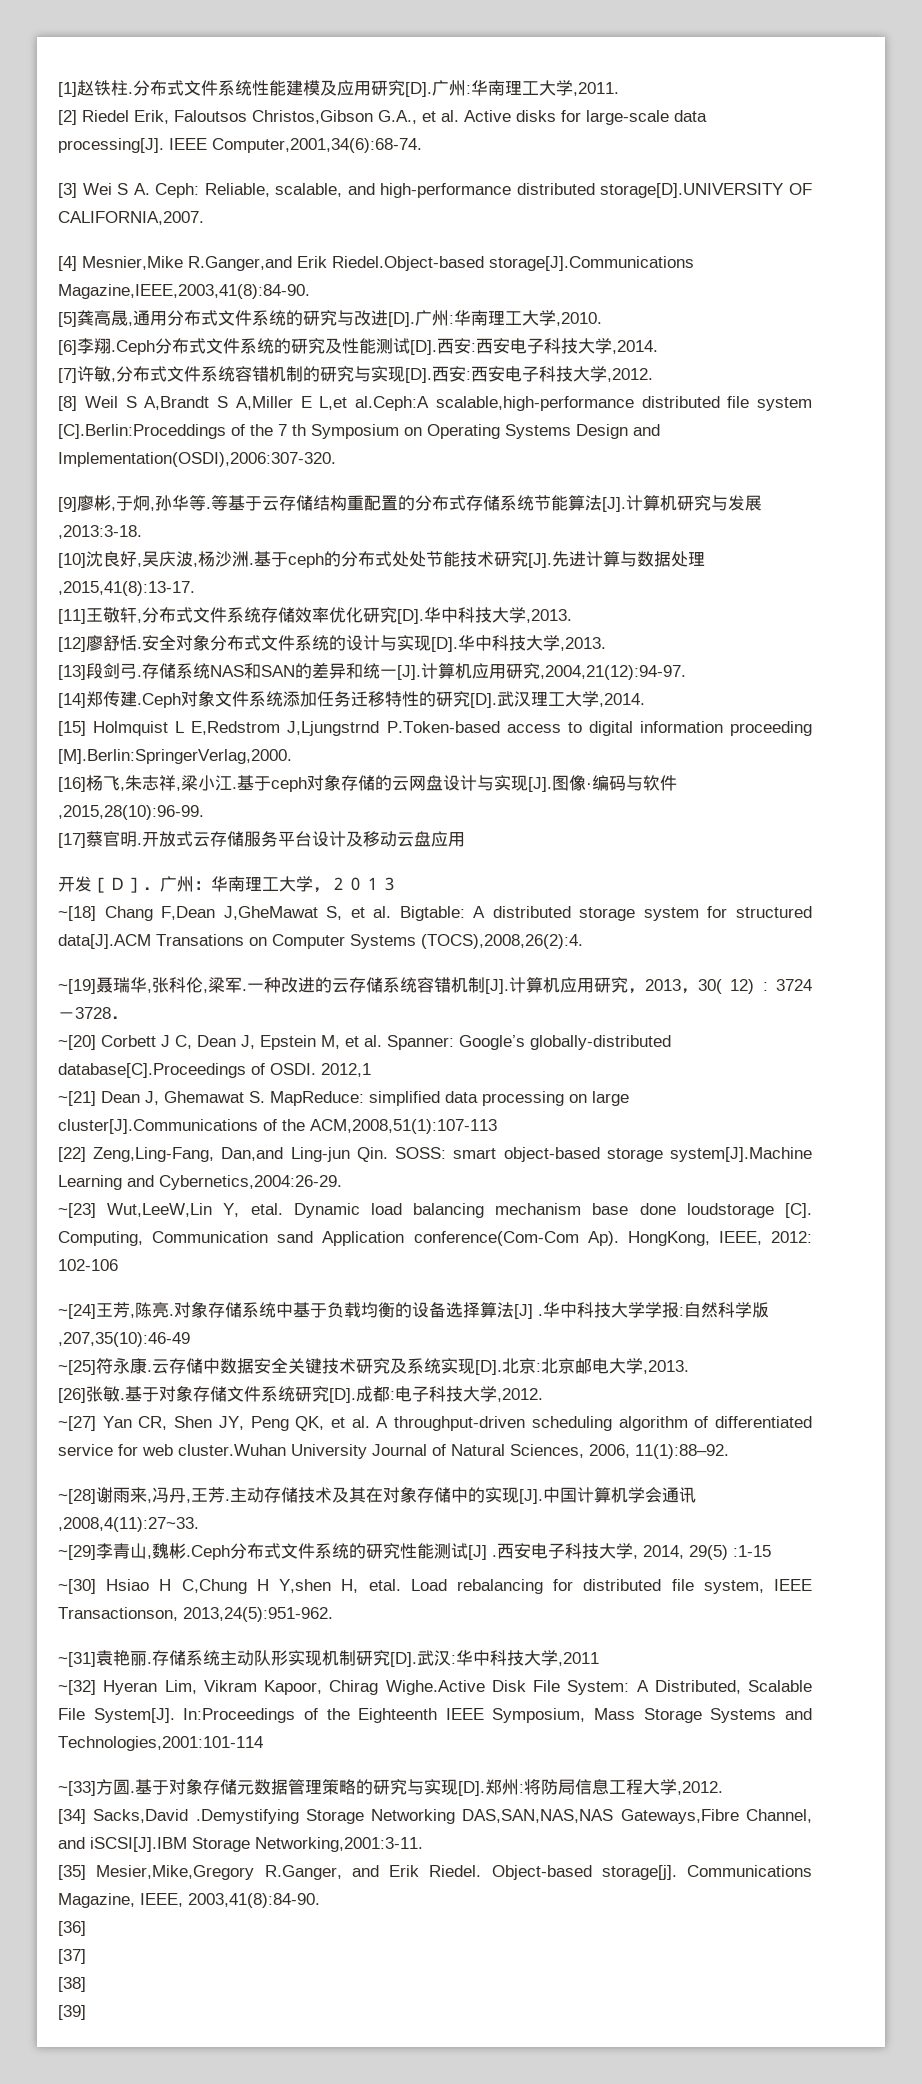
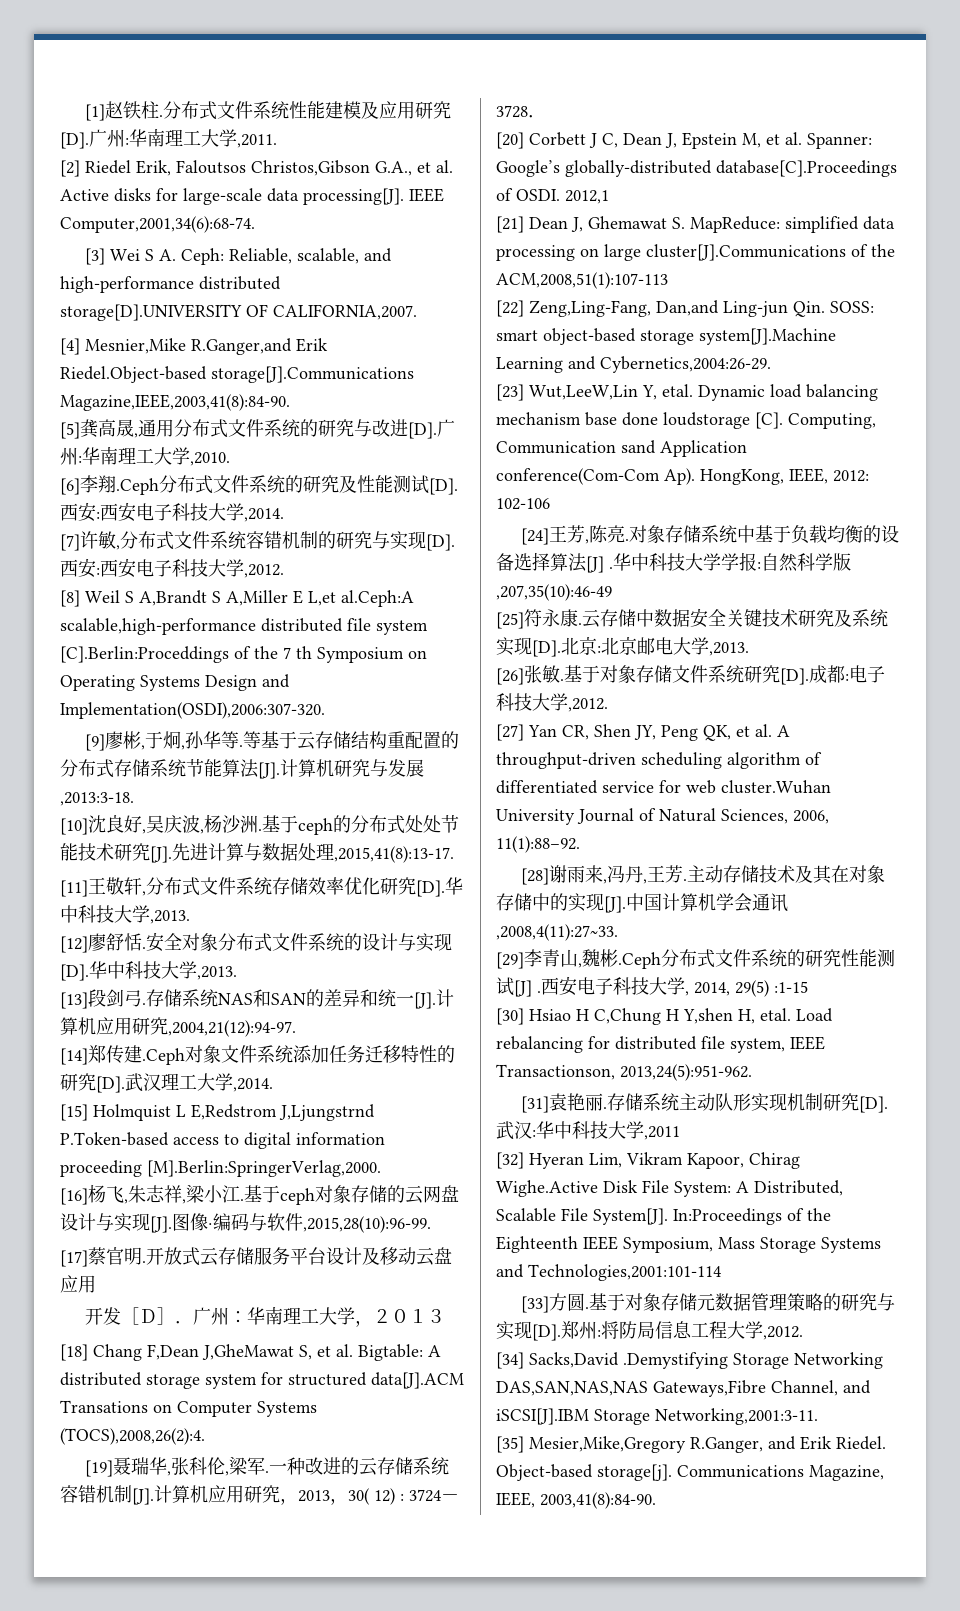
[58,906,96,921] ~[18] -> [60,1344,88,1361] [18]
[58,979,96,994] ~[19] -> [84,1460,113,1477] [19]
[58,1035,96,1050] ~[20] -> [496,132,524,149] [20]
[58,1091,96,1106] ~[21] -> [496,216,524,233] [21]
[58,1203,96,1218] ~[23] -> [496,384,524,401] [23]
[58,1304,96,1319] ~[24] -> [520,528,549,545] [24]
[58,1360,96,1375] ~[25] -> [496,612,524,629] [25]
[58,1416,96,1431] ~[27] -> [496,724,524,741] [27]
[58,1489,96,1504] ~[28] -> [520,868,549,885] [28]
[58,1545,96,1560] ~[29] -> [496,952,524,969] [29]
[58,1579,96,1594] ~[30] -> [496,1008,524,1025] [30]
[58,1652,96,1667] ~[31] -> [520,1096,549,1113] [31]
[58,1680,96,1695] ~[32] -> [496,1152,524,1169] [32]
[58,1781,96,1796] ~[33] -> [520,1296,549,1313] [33]
[58,1921,86,1936] [58,1949,86,1964] [58,1977,86,1992] [58,2005,86,2020] // [36] // [37] // [38] // [39] -> (656, 1500) none

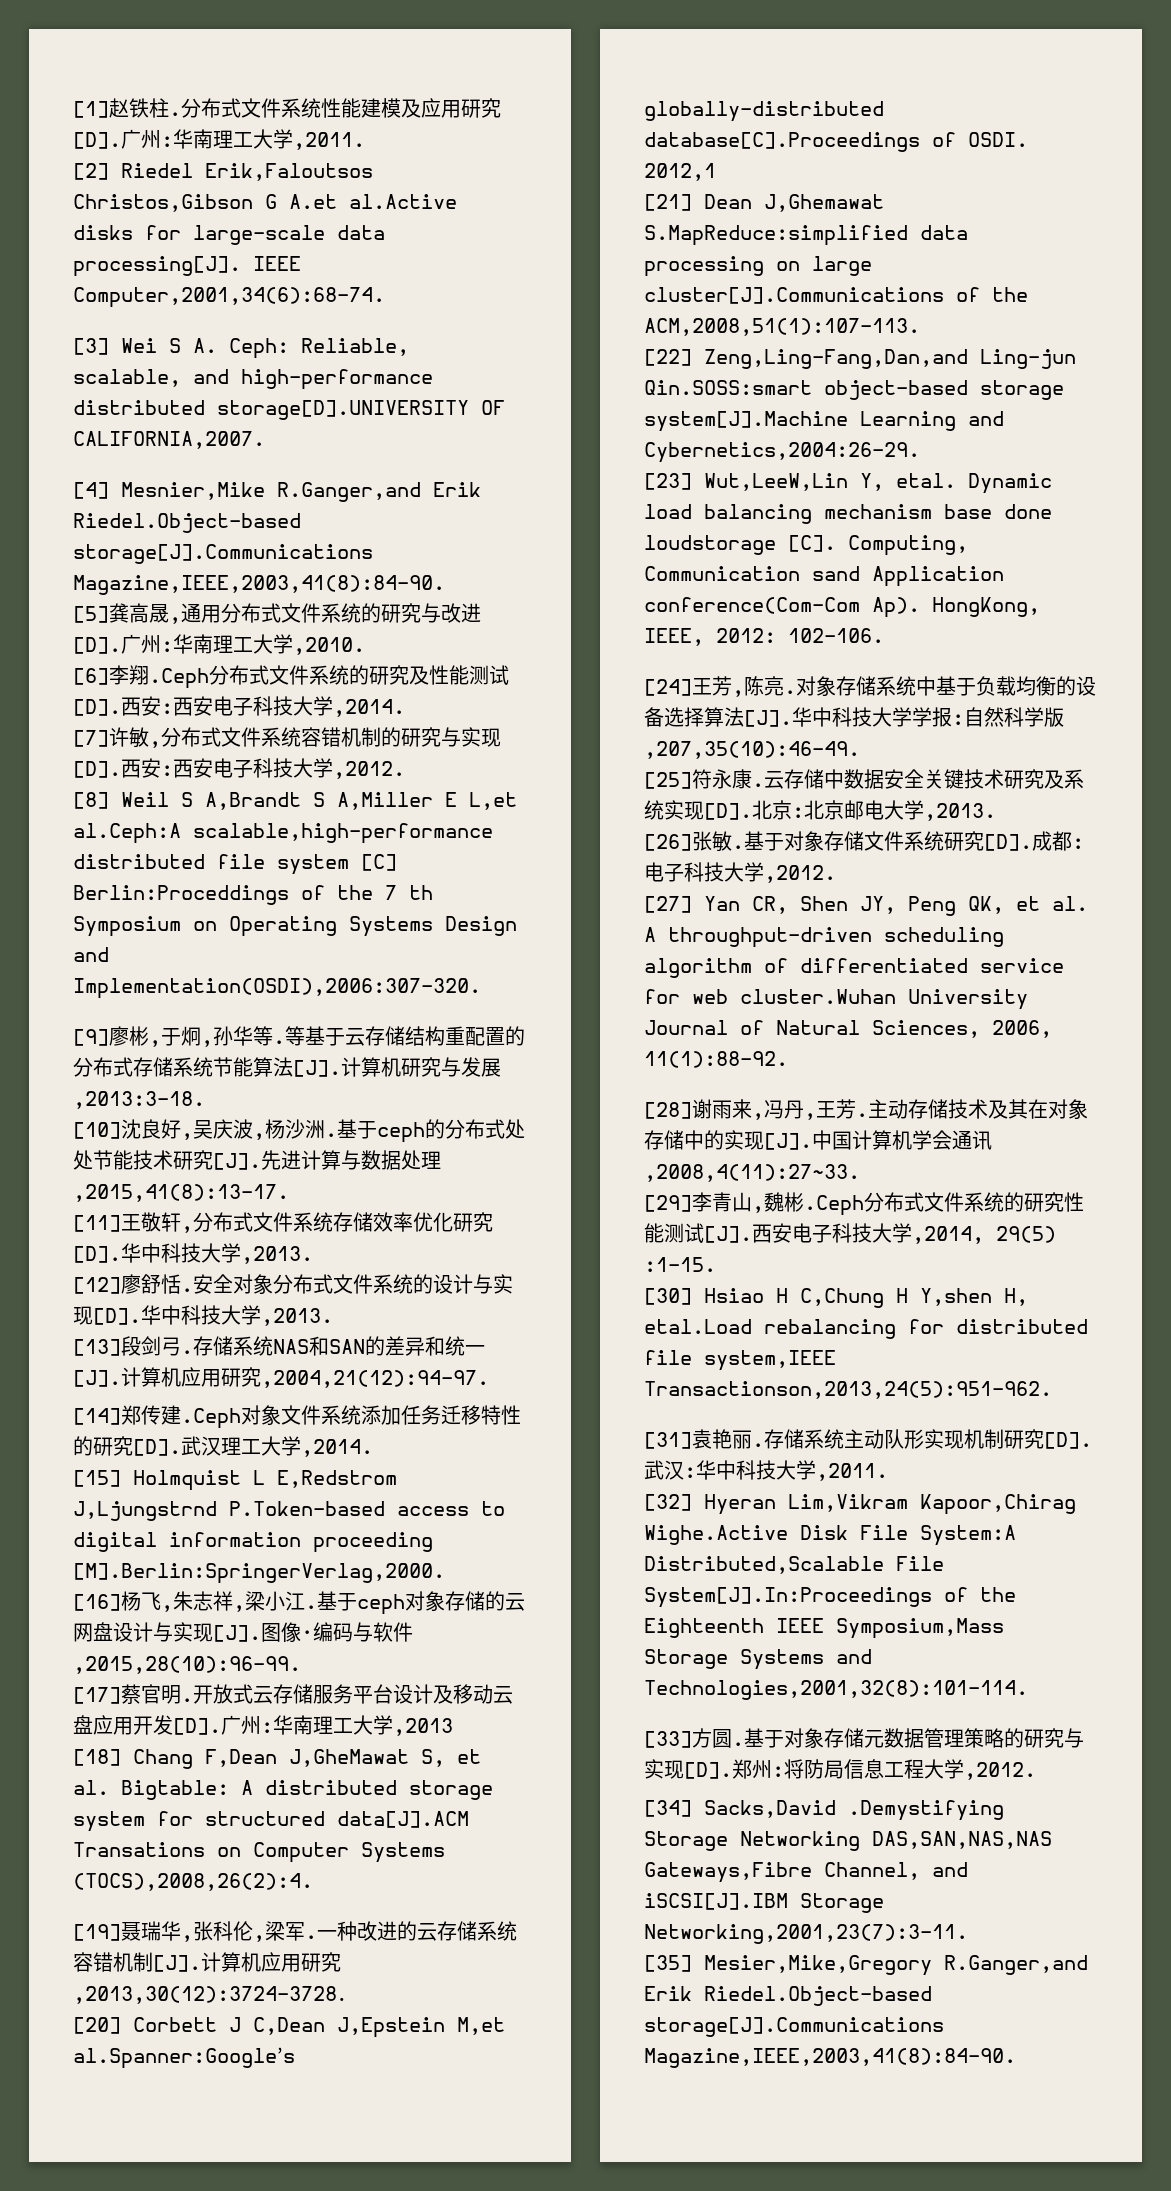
[136,160,453,176] [60,189,109,201] Erik, Faloutsos Christos,Gibson G.A., et al. Active -> [205,163,373,181] [73,194,457,212] Erik,Faloutsos Christos,Gibson G A.et al.Active
[60,646,229,663] [C].Berlin:Proceddings -> [361,854,397,871] [73,885,289,905] [C] Berlin:Proceddings
[84,1306,445,1327] // 开发［Ｄ］．广州：华南理工大学，２０１３ -> [133,1715,453,1736] 开发[D].广州:华南理工大学,2013
[280,1488,459,1505] [496,105,546,118] [496,132,872,149] [496,160,560,177] ，2013，30( 12) : 3724－3728． // [20] Corbett J C, Dean J, Epstein M, et al. Spanner: Google’s -> [73,1986,357,2004] [73,2017,505,2038] [73,2047,295,2069] ,2013,30(12):3724-3728． // [20] Corbett J C,Dean J,Epstein M,et al.Spanner:Google’s
[571,216,859,233] J, Ghemawat S. MapReduce: simplified -> [764,194,884,212] [644,225,908,246] J,Ghemawat S.MapReduce:simplified
[496,272,668,289] ACM,2008,51(1):107-113 -> [644,318,920,336] ACM,2008,51(1):107-113.
[529,300,874,317] [496,330,538,341] Zeng,Ling-Fang, Dan,and Ling-jun Qin. SOSS: smart -> [704,349,1076,369] [644,380,812,395] Zeng,Ling-Fang,Dan,and Ling-jun Qin.SOSS:smart
[496,498,550,510] 102-106 -> [788,628,884,643] 102-106.
[586,556,613,573] [J] . -> [744,710,792,727] [J].
[496,584,612,601] ,207,35(10):46-49 -> [644,741,860,759] ,207,35(10):46-49.
[514,976,808,997] [J] .西安电子科技大学, 2014, 29(5) :1-15 -> [704,1223,1056,1244] [644,1257,716,1272] [J].西安电子科技大学,2014, 29(5) :1-15.
[760,1008,833,1022] etal. Load -> [644,1319,752,1334] etal.Load
[730,1036,825,1053] [496,1064,752,1081] system, IEEE Transactionson, 2013,24(5):951-962. -> [704,1350,836,1371] [644,1381,1052,1399] system,IEEE Transactionson,2013,24(5):951-962.
[644,1126,680,1140] ,2011 -> [816,1463,888,1481] ,2011.
[589,1152,800,1169] [496,1180,843,1197] [496,1208,782,1225] Lim, Vikram Kapoor, Chirag Wighe.Active Disk File System: A Distributed, Scalable File System[J]. In:Proceedings -> [788,1494,1076,1515] [644,1525,1016,1546] [644,1556,944,1574] [644,1587,932,1608] Lim,Vikram Kapoor,Chirag Wighe.Active Disk File System:A Distributed,Scalable File System[J].In:Proceedings
[623,1237,755,1253] Symposium, Mass -> [836,1618,1004,1639] Symposium,Mass
[528,1264,721,1281] Technologies,2001:101-114 -> [644,1680,1028,1700] Technologies,2001,32(8):101-114.
[655,1408,818,1425] Networking,2001:3-11. -> [644,1924,968,1944] Networking,2001,23(7):3-11.
[690,1436,886,1453] [496,1464,884,1481] [496,1492,656,1509] R.Ganger, and Erik Riedel. Object-based storage[j]. Communications Magazine, IEEE, 2003,41(8):84-90. -> [944,1955,1088,1975] [644,1986,932,2006] [644,2017,944,2037] [644,2048,1016,2068] R.Ganger,and Erik Riedel.Object-based storage[J].Communications Magazine,IEEE,2003,41(8):84-90.

